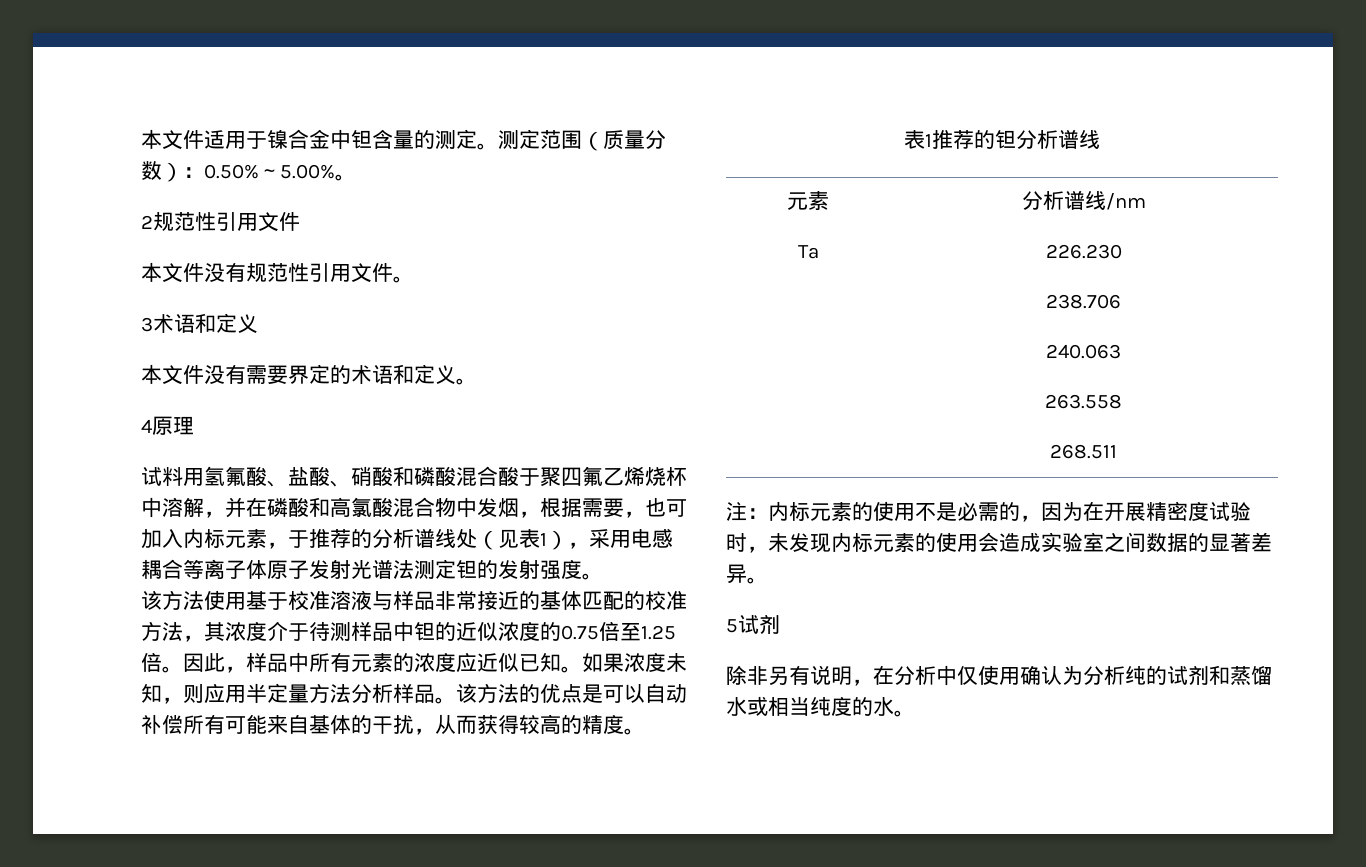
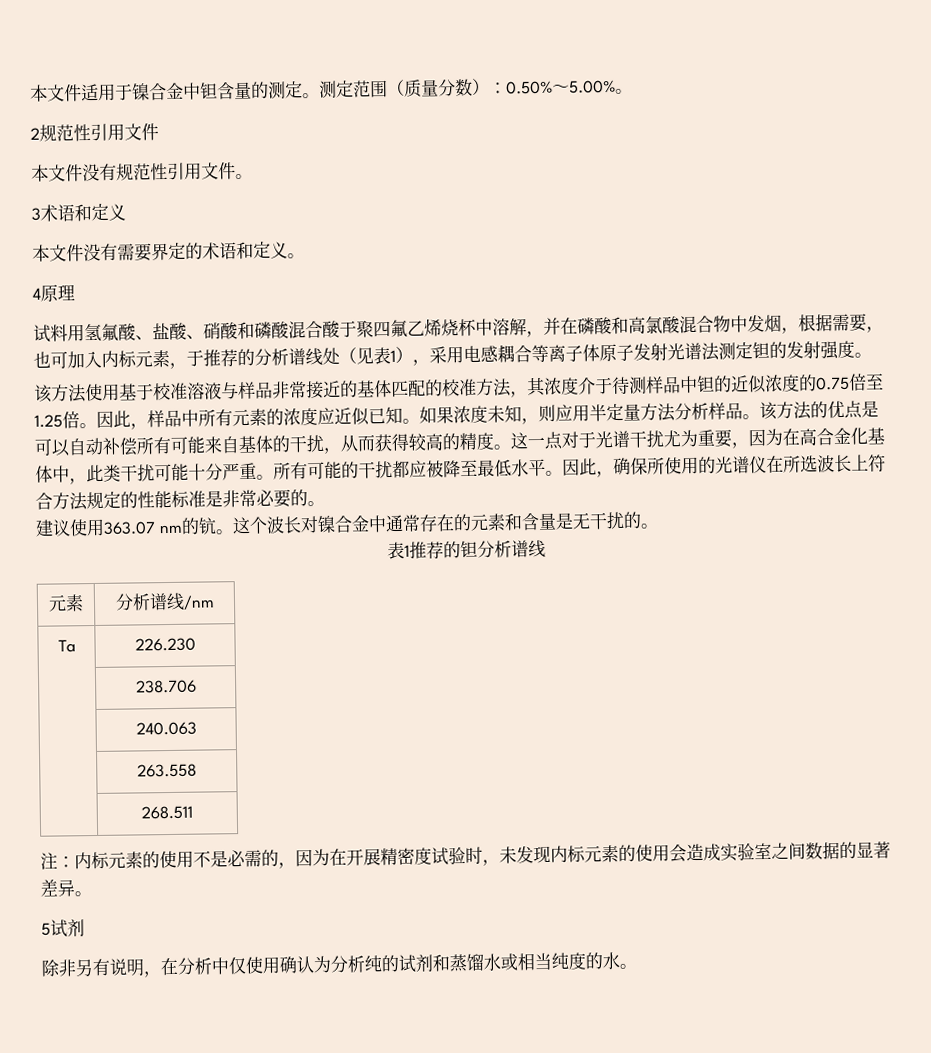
(645, 731) none -> [510,427,885,450] [35,454,886,485] [35,489,325,511] [35,511,659,537] 这一点对于光谱干扰尤为重要，因为在高合金化基体中，此类干扰可能十分严重。所有可能的干扰都应被降至最低水平。因此，确保所使用的光谱仪在所选波长上符合方法规定的性能标准是非常必要的。 // 建议使用363.07 nm的钪。这个波长对镍合金中通常存在的元素和含量是无干扰的。

